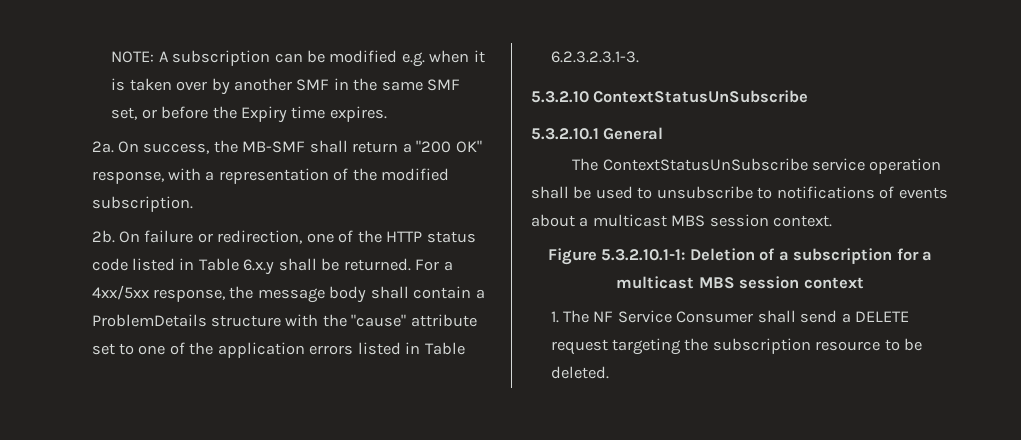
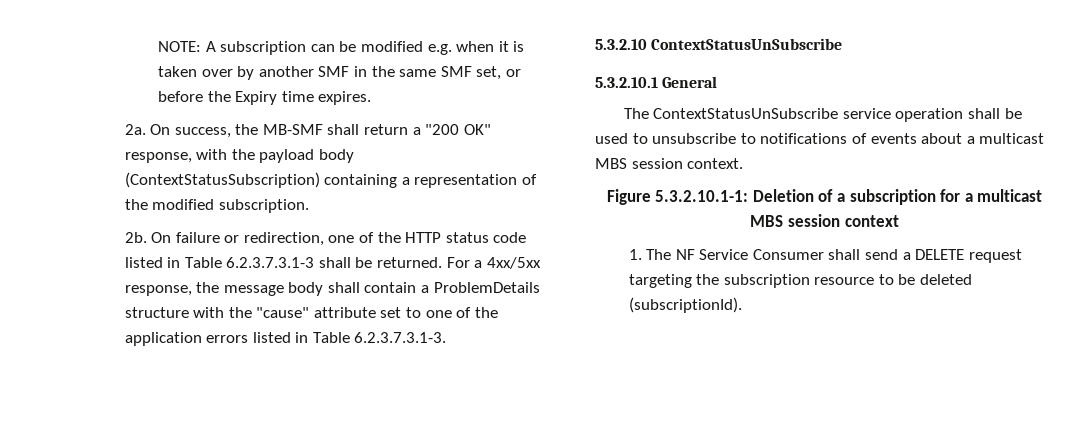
(202, 174) none -> [231,149,354,163] [124,172,398,188] the payload body (ContextStatusSubscription) containing
[243,259,275,275] 6.x.y -> [226,257,315,268] 6.2.3.7.3.1-3
[550,51,639,63] 6.2.3.2.3.1-3. -> [354,332,447,343] 6.2.3.7.3.1-3.
[550,366,609,379] deleted. -> [920,274,973,285] [628,297,742,313] deleted (subscriptionId).

